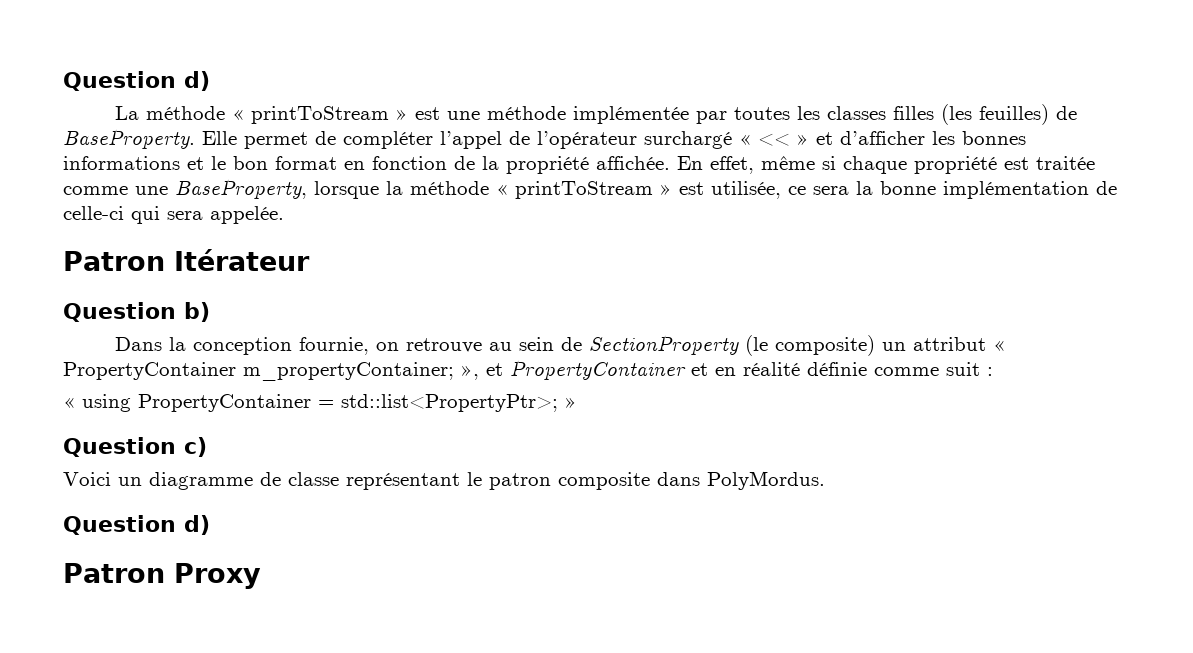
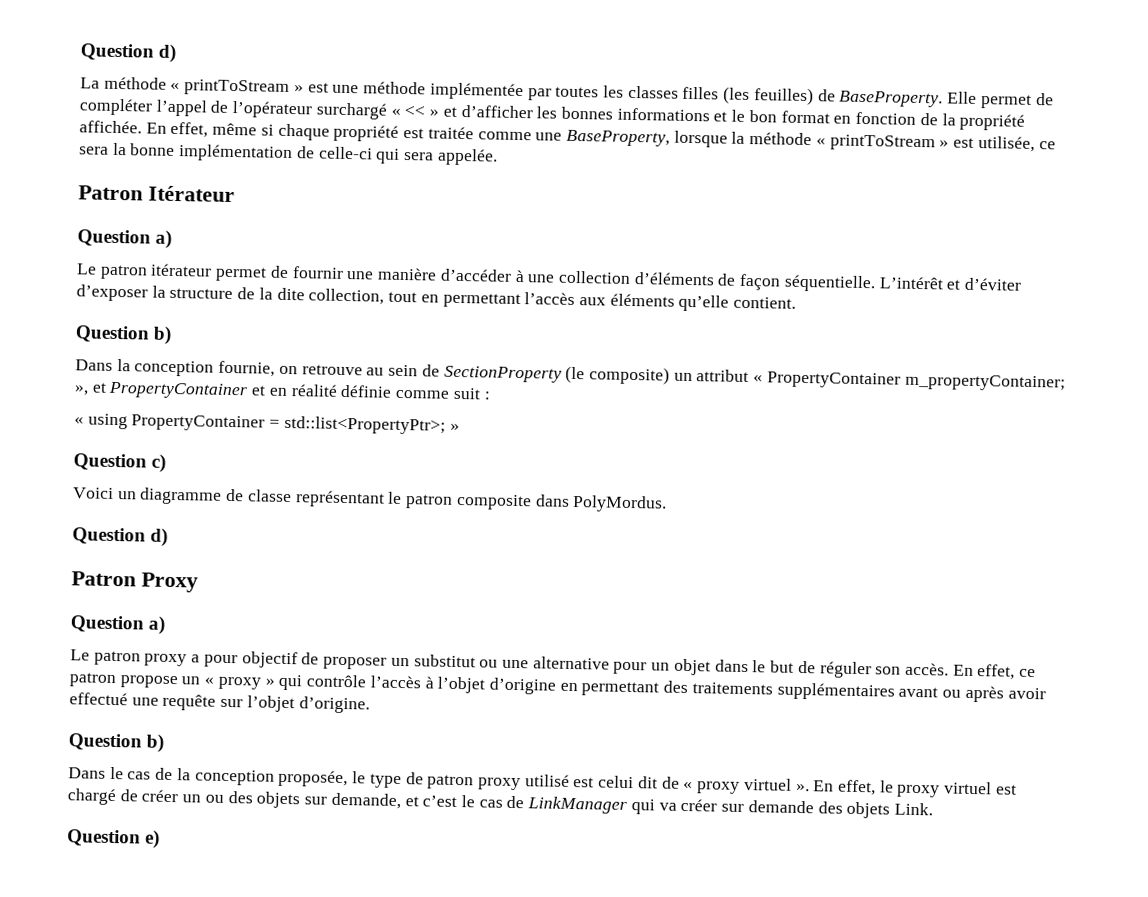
(310, 260) none -> [77,229,173,249] [76,263,1023,293] [76,284,797,312] // Question a) // Le patron itérateur permet de fournir une manière d’accéder à une collection d’éléments de façon séquentielle. L’intérêt et d’éviter d’exposer la structure de la dite collection, tout en permettant l’accès aux éléments qu’elle contient.
(261, 576) none -> [70,615,167,635] [70,649,1037,680] [69,672,1046,703] [69,692,370,714] [68,733,165,753] [68,766,1017,798] [67,788,933,819] [66,829,161,849] // Question a) // Le patron proxy a pour objectif de proposer un substitut ou une alternative pour un objet dans le but de réguler son accès. En effet, ce patron propose un « proxy » qui contrôle l’accès à l’objet d’origine en permettant des traitements supplémentaires avant ou après avoir effectué une requête sur l’objet d’origine. // Question b) // Dans le cas de la conception proposée, le type de patron proxy utilisé est celui dit de « proxy virtuel ». En effet, le proxy virtuel est chargé de créer un ou des objets sur demande, et c’est le cas de LinkManager qui va créer sur demande des objets Link. // Question e)

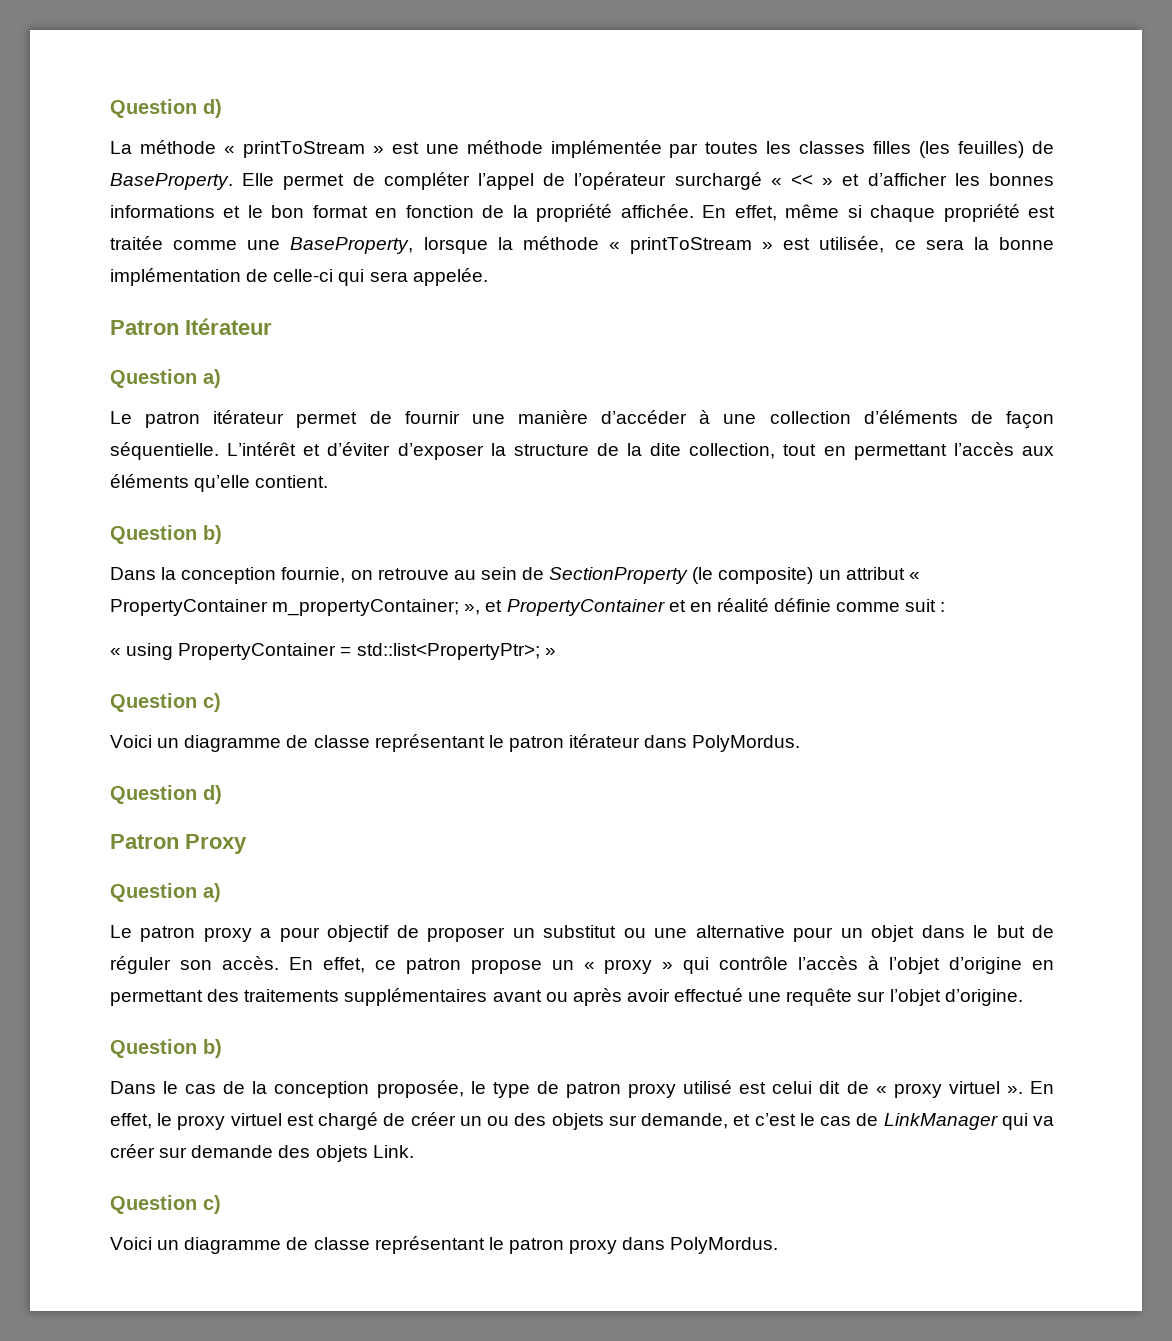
[455,493,532,511] composite -> [569,734,641,748] itérateur
[144,829,161,849] e) -> [203,1195,221,1214] [110,1236,779,1254] c) // Voici un diagramme de classe représentant le patron proxy dans PolyMordus.

